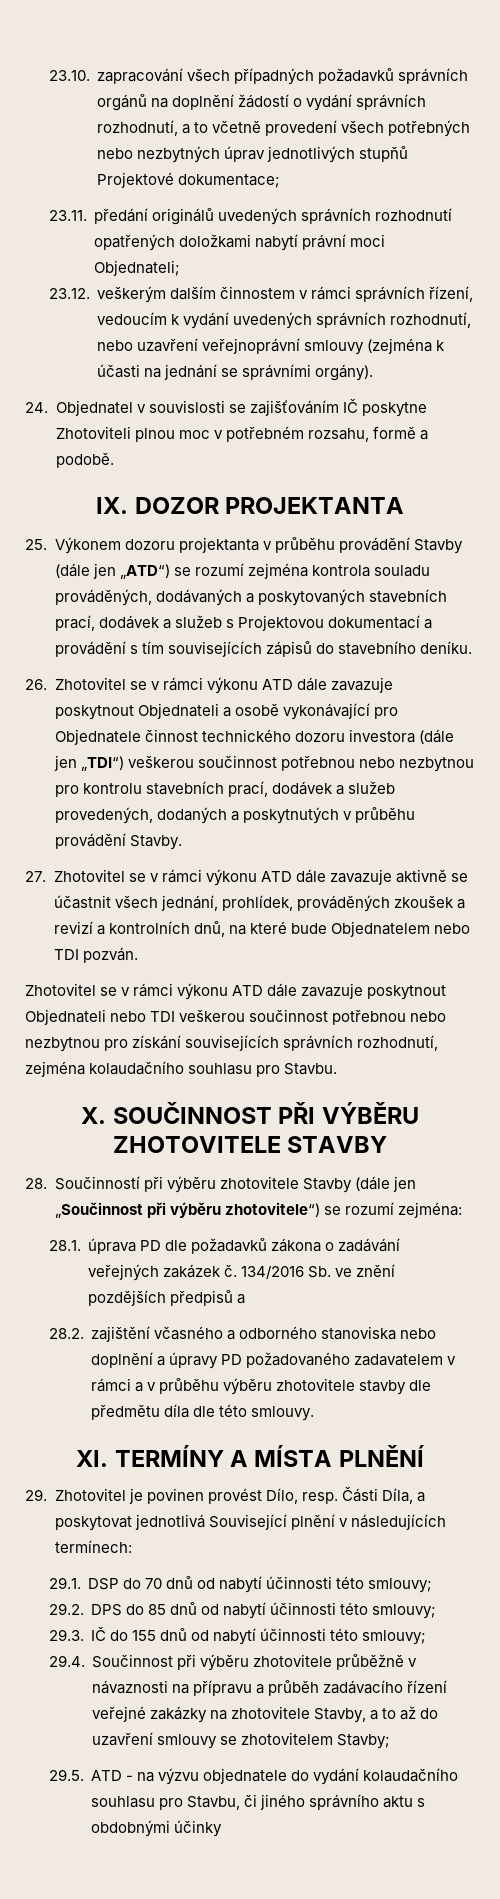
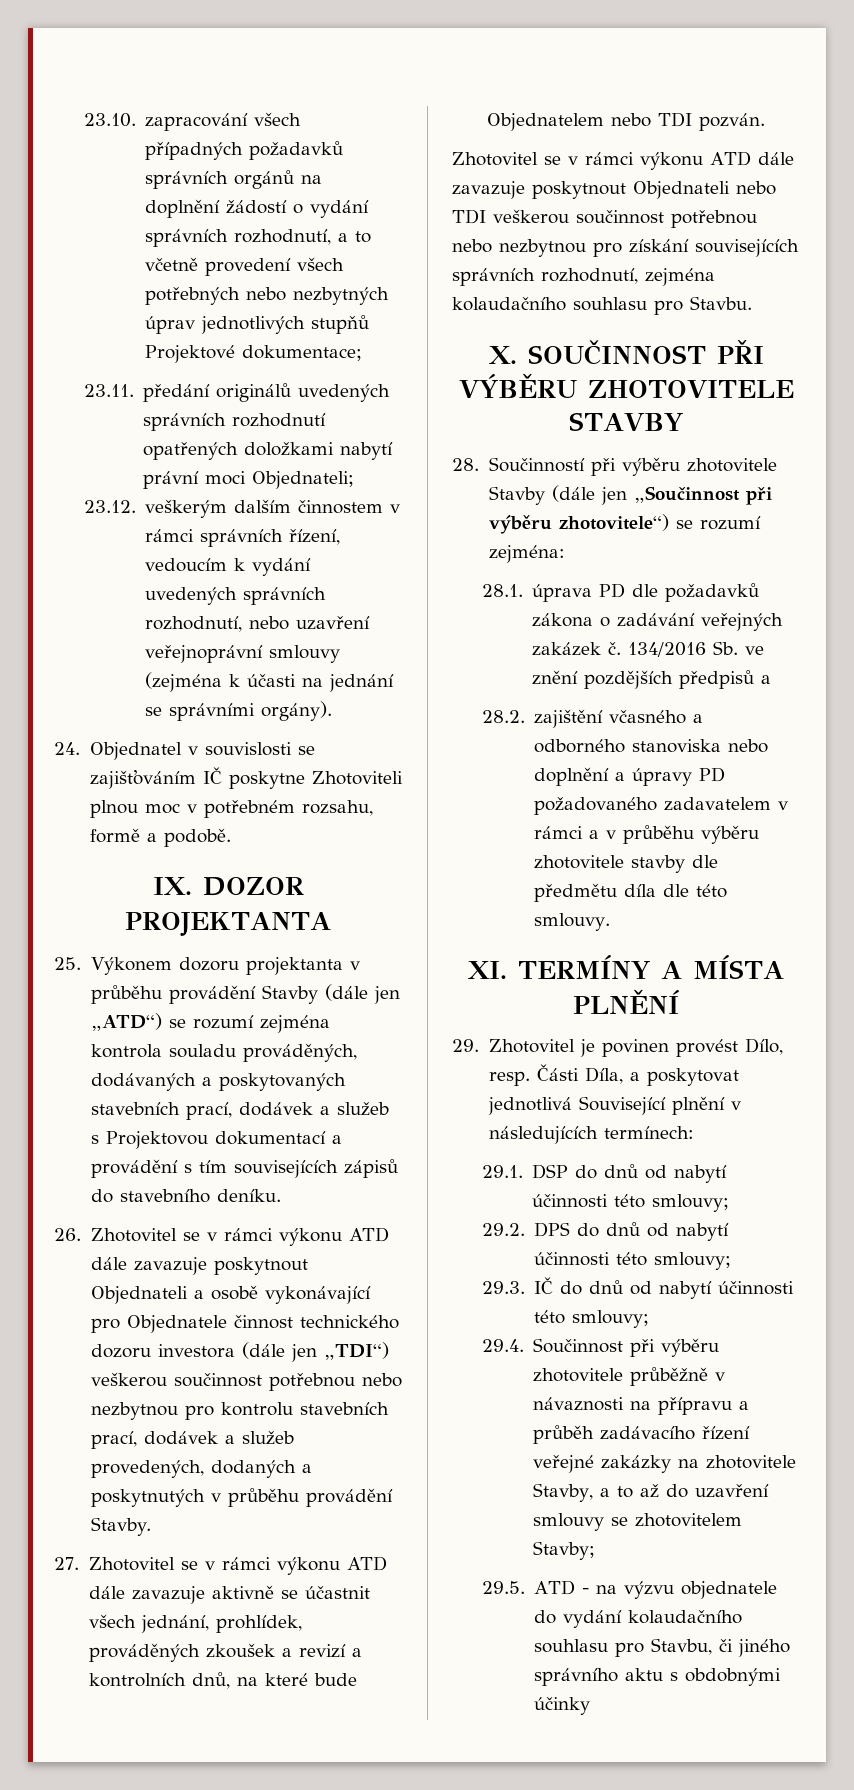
[145,1578,163,1589] 70 -> (598, 1172) none
[148,1604,167,1615] 85 -> (600, 1230) none
[132,1630,157,1641] 155 -> (583, 1288) none

